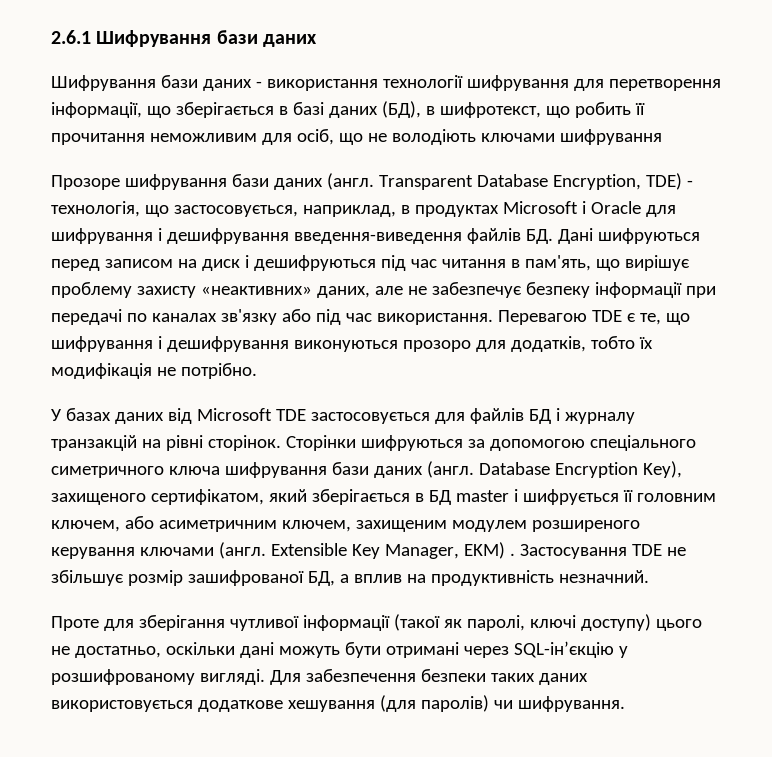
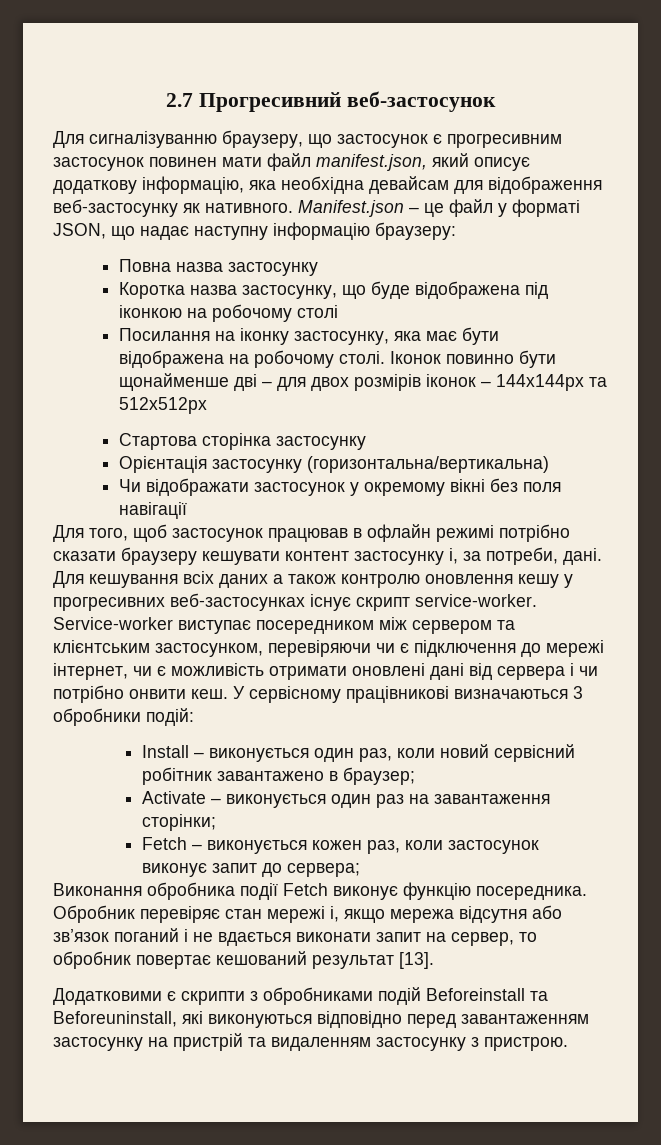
[51,30,317,47] [51,75,721,91] [51,101,645,118] [51,129,662,145] [51,173,693,190] [51,201,676,217] [51,228,700,244] [51,255,690,271] [51,282,716,298] [51,309,690,325] [51,336,653,352] [51,363,257,379] [51,408,635,424] [51,435,696,451] [51,461,682,478] [51,489,716,505] [51,516,640,532] [51,542,686,559] [51,570,649,586] [51,614,702,631] [51,641,628,658] [51,669,588,685] [51,695,625,712] 2.6.1 Шифрування бази даних // Шифрування бази даних - використання технології шифрування для перетворення інформації, що зберігається в базі даних (БД), в шифротекст, що робить її прочитання неможливим для осіб, що не володіють ключами шифрування // Прозоре шифрування бази даних (англ. Transparent Database Encryption, TDE) - технологія, що застосовується, наприклад, в продуктах Microsoft і Oracle для шифрування і дешифрування введення-виведення файлів БД. Дані шифруються перед записом на диск і дешифруються під час читання в пам'ять, що вирішує проблему захисту «неактивних» даних, але не забезпечує безпеку інформації при передачі по каналах зв'язку або під час використання. Перевагою TDE є те, що шифрування і дешифрування виконуються прозоро для додатків, тобто їх модифікація не потрібно. // У базах даних від Microsoft TDE застосовується для файлів БД і журналу транзакцій на рівні сторінок. Сторінки шифруються за допомогою спеціального симетричного ключа шифрування бази даних (англ. Database Encryption Key), захищеного сертифікатом, який зберігається в БД master і шифрується її головним ключем, або асиметричним ключем, захищеним модулем розширеного керування ключами (англ. Extensible Key Manager, EKM) . Застосування TDE не збільшує розмір зашифрованої БД, а вплив на продуктивність незначний. // Проте для зберігання чутливої інформації (такої як паролі, ключі доступу) цього не достатньо, оскільки дані можуть бути отримані через SQL-ін’єкцію у розшифрованому вигляді. Для забезпечення безпеки таких даних використовується додаткове хешування (для паролів) чи шифрування. -> [166,91,496,112] [53,130,562,148] [53,153,530,171] [53,176,602,194] [53,199,580,217] [53,222,456,240] [118,259,318,276] [118,281,548,299] [118,304,338,322] [118,327,499,345] [118,350,556,368] [118,373,607,391] [118,397,207,414] [118,433,366,450] [118,456,549,473] [118,478,561,496] [118,502,187,519] [53,524,570,542] [53,547,602,565] [53,571,573,588] [53,593,537,611] [53,617,515,634] [53,640,604,657] [53,663,598,680] [53,685,583,703] [53,708,194,726] [142,744,576,762] [142,767,416,785] [142,791,551,808] [142,814,217,831] [142,837,540,854] [142,863,361,877] [53,882,587,900] [53,905,562,923] [53,928,537,946] [53,951,434,969] [53,987,548,1005] [53,1011,589,1028] [53,1033,568,1051] 2.7 Прогресивний веб-застосунок // Для сигналізуванню браузеру, що застосунок є прогресивним застосунок повинен мати файл manifest.json, який описує додаткову інформацію, яка необхідна девайсам для відображення веб-застосунку як нативного. Manifest.json – це файл у форматі JSON, що надає наступну інформацію браузеру: // Повна назва застосунку // Коротка назва застосунку, що буде відображена під іконкою на робочому столі // Посилання на іконку застосунку, яка має бути відображена на робочому столі. Іконок повинно бути щонайменше дві – для двох розмірів іконок – 144x144px та 512х512px // Стартова сторінка застосунку // Орієнтація застосунку (горизонтальна/вертикальна) // Чи відображати застосунок у окремому вікні без поля навігації // Для того, щоб застосунок працював в офлайн режимі потрібно сказати браузеру кешувати контент застосунку і, за потреби, дані. Для кешування всіх даних а також контролю оновлення кешу у прогресивних веб-застосунках існує скрипт service-worker. Service-worker виступає посередником між сервером та клієнтським застосунком, перевіряючи чи є підключення до мережі інтернет, чи є можливість отримати оновлені дані від сервера і чи потрібно онвити кеш. У сервісному працівникові визначаються 3 обробники подій: // Install – виконується один раз, коли новий сервісний робітник завантажено в браузер; // Activate – виконується один раз на завантаження сторінки; // Fetch – виконується кожен раз, коли застосунок виконує запит до сервера; // Виконання обробника події Fetch виконує функцію посередника. Обробник перевіряє стан мережі і, якщо мережа відсутня або зв’язок поганий і не вдається виконати запит на сервер, то обробник повертає кешований результат [13]. // Додатковими є скрипти з обробниками подій Beforeinstall та Beforeuninstall, які виконуються відповідно перед завантаженням застосунку на пристрій та видаленням застосунку з пристрою.

